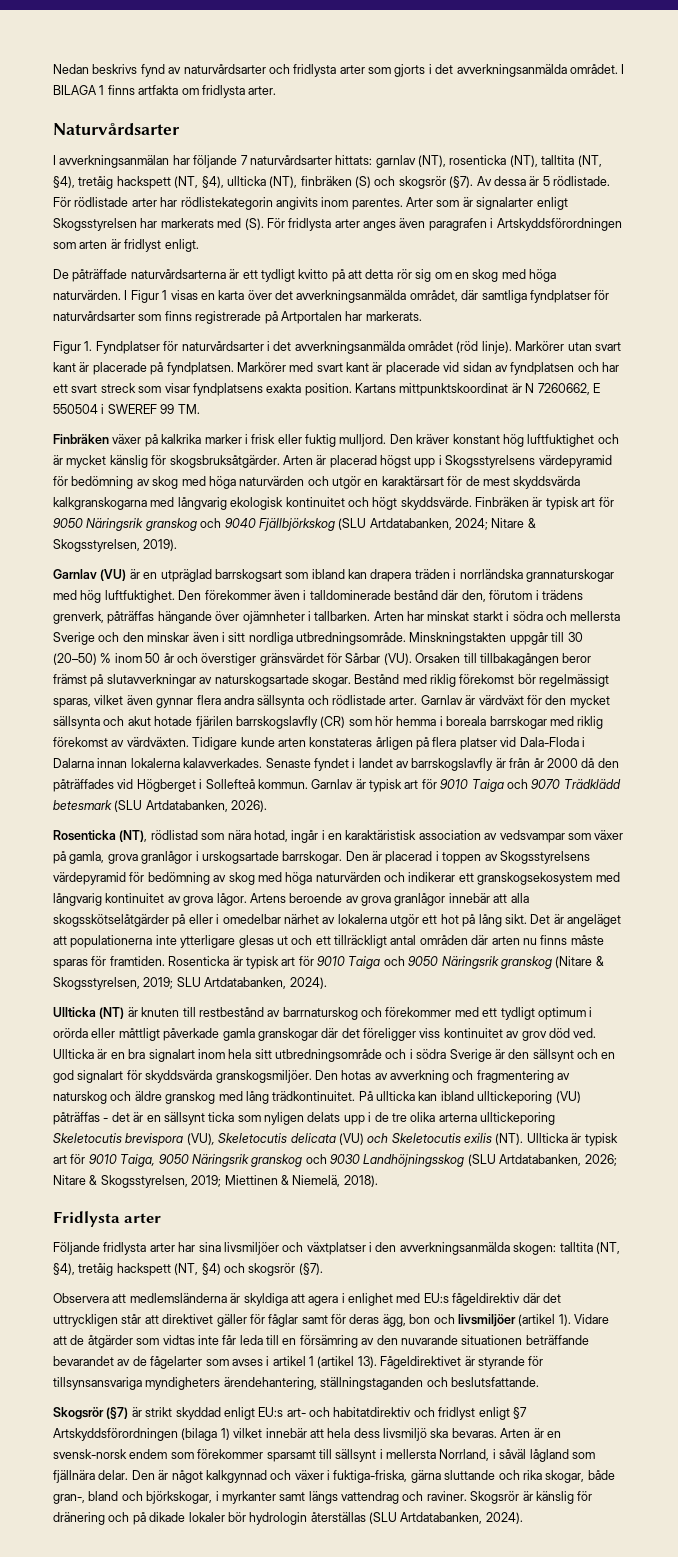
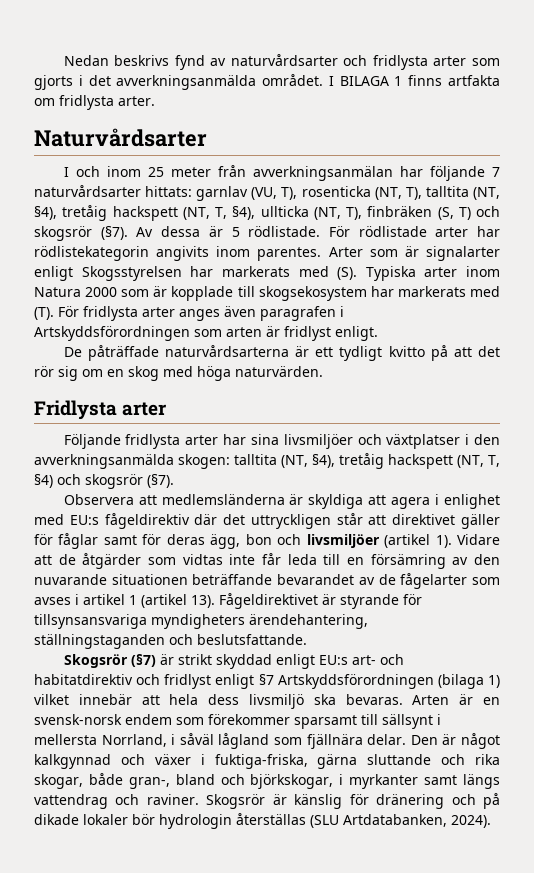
(56, 160) none -> [75,165,246,177] och inom 25 meter från
[418,155,602,167] [53,176,199,189] (NT), rosenticka (NT), talltita (NT, §4), tretåig hackspett (NT, -> [251,186,500,200] [34,205,227,221] (VU, T), rosenticka (NT, T), talltita (NT, §4), tretåig hackspett (NT, T,
[269,176,371,188] (NT), finbräken (S) -> [313,206,471,220] (NT, T), finbräken (S, T)
(264, 224) none -> [365,266,500,281] [34,286,500,301] [34,307,54,320] Typiska arter inom Natura 2000 som är kopplade till skogsekosystem har markerats med (T).
[365,269,394,279] detta -> [478,346,501,357] det
[124,290,610,303] [53,311,422,324] [53,341,621,354] [53,362,619,375] [53,383,600,396] [53,404,200,414] [53,434,619,447] [53,455,612,468] [53,476,581,489] [53,497,614,510] [53,518,536,531] [53,539,178,552] [53,569,614,582] [53,590,583,603] [53,611,621,624] [53,632,583,645] [53,653,592,666] [53,674,610,687] [53,695,610,708] [53,716,604,729] [53,737,585,750] [53,758,619,771] [53,779,621,792] [53,800,268,812] [53,830,624,843] [53,851,590,864] [53,872,620,885] [53,893,529,906] [53,914,621,927] [53,935,604,948] [53,956,604,969] [53,977,327,990] [53,1007,593,1020] [53,1028,597,1041] [53,1049,616,1062] [53,1070,571,1083] [53,1091,581,1104] [53,1112,555,1125] [53,1133,618,1146] [53,1154,617,1167] [53,1175,378,1188] I Figur 1 visas en karta över det avverkningsanmälda området, där samtliga fyndplatser för naturvårdsarter som finns registrerade på Artportalen har markerats. // Figur 1. Fyndplatser för naturvårdsarter i det avverkningsanmälda området (röd linje). Markörer utan svart kant är placerade på fyndplatsen. Markörer med svart kant är placerade vid sidan av fyndplatsen och har ett svart streck som visar fyndplatsens exakta position. Kartans mittpunktskoordinat är N 7260662, E 550504 i SWEREF 99 TM. // Finbräken växer på kalkrika marker i frisk eller fuktig mulljord. Den kräver konstant hög luftfuktighet och är mycket känslig för skogsbruksåtgärder. Arten är placerad högst upp i Skogsstyrelsens värdepyramid för bedömning av skog med höga naturvärden och utgör en karaktärsart för de mest skyddsvärda kalkgranskogarna med långvarig ekologisk kontinuitet och högt skyddsvärde. Finbräken är typisk art för 9050 Näringsrik granskog och 9040 Fjällbjörkskog (SLU Artdatabanken, 2024; Nitare & Skogsstyrelsen, 2019). // Garnlav (VU) är en utpräglad barrskogsart som ibland kan drapera träden i norrländska grannaturskogar med hög luftfuktighet. Den förekommer även i talldominerade bestånd där den, förutom i trädens grenverk, påträffas hängande över ojämnheter i tallbarken. Arten har minskat starkt i södra och mellersta Sverige och den minskar även i sitt nordliga utbredningsområde. Minskningstakten uppgår till 30 (20–50) % inom 50 år och överstiger gränsvärdet för Sårbar (VU). Orsaken till tillbakagången beror främst på slutavverkningar av naturskogsartade skogar. Bestånd med riklig förekomst bör regelmässigt sparas, vilket även gynnar flera andra sällsynta och rödlistade arter. Garnlav är värdväxt för den mycket sällsynta och akut hotade fjärilen barrskogslavfly (CR) som hör hemma i boreala barrskogar med riklig förekomst av värdväxten. Tidigare kunde arten konstateras årligen på flera platser vid Dala-Floda i Dalarna innan lokalerna kalavverkades. Senaste fyndet i landet av barrskogslavfly är från år 2000 då den påträffades vid Högberget i Sollefteå kommun. Garnlav är typisk art för 9010 Taiga och 9070 Trädklädd betesmark (SLU Artdatabanken, 2026). // Rosenticka (NT), rödlistad som nära hotad, ingår i en karaktäristisk association av vedsvampar som växer på gamla, grova granlågor i urskogsartade barrskogar. Den är placerad i toppen av Skogsstyrelsens värdepyramid för bedömning av skog med höga naturvärden och indikerar ett granskogsekosystem med långvarig kontinuitet av grova lågor. Artens beroende av grova granlågor innebär att alla skogsskötselåtgärder på eller i omedelbar närhet av lokalerna utgör ett hot på lång sikt. Det är angeläget att populationerna inte ytterligare glesas ut och ett tillräckligt antal områden där arten nu finns måste sparas för framtiden. Rosenticka är typisk art för 9010 Taiga och 9050 Näringsrik granskog (Nitare & Skogsstyrelsen, 2019; SLU Artdatabanken, 2024). // Ullticka (NT) är knuten till restbestånd av barrnaturskog och förekommer med ett tydligt optimum i orörda eller måttligt påverkade gamla granskogar där det föreligger viss kontinuitet av grov död ved. Ullticka är en bra signalart inom hela sitt utbredningsområde och i södra Sverige är den sällsynt och en god signalart för skyddsvärda granskogsmiljöer. Den hotas av avverkning och fragmentering av naturskog och äldre granskog med lång trädkontinuitet. På ullticka kan ibland ulltickeporing (VU) påträffas - det är en sällsynt ticka som nyligen delats upp i de tre olika arterna ulltickeporing Skeletocutis brevispora (VU), Skeletocutis delicata (VU) och Skeletocutis exilis (NT). Ullticka är typisk art för 9010 Taiga, 9050 Näringsrik granskog och 9030 Landhöjningsskog (SLU Artdatabanken, 2026; Nitare & Skogsstyrelsen, 2019; Miettinen & Niemelä, 2018). -> (323, 371) none
(199, 1269) none -> [488,455,500,467] T,

